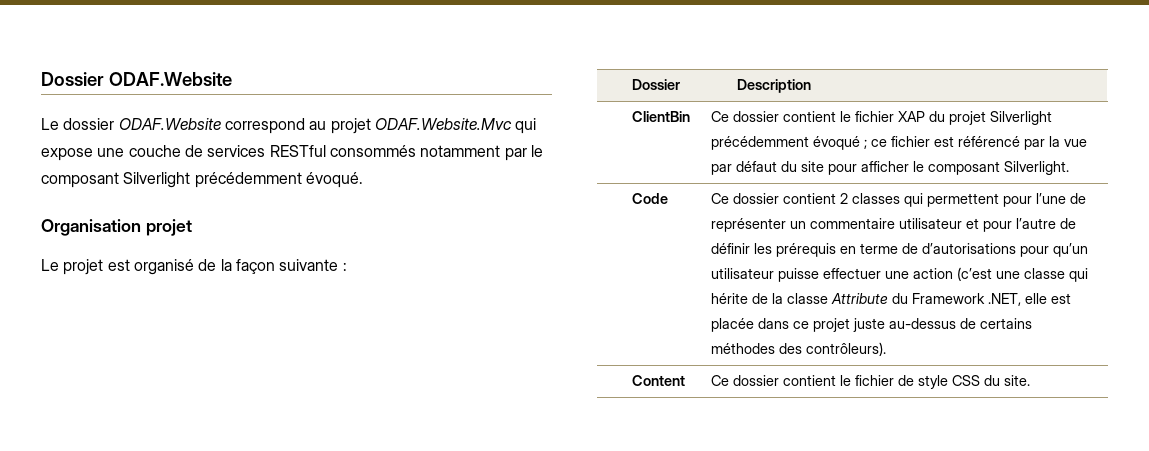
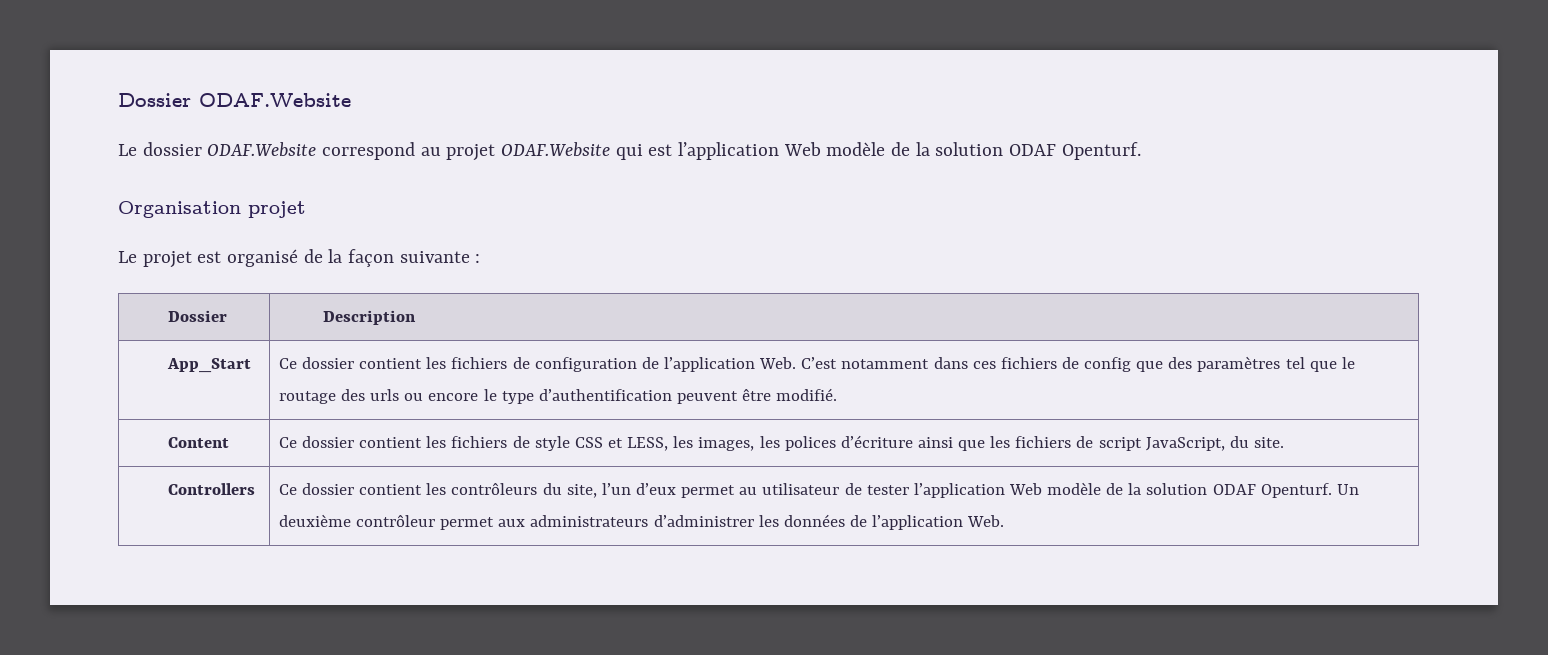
[374,118,537,134] [41,145,543,161] [41,172,363,188] ODAF.Website.Mvc qui expose une couche de services RESTful consommés notamment par le composant Silverlight précédemment évoqué. -> [501,142,1141,160] ODAF.Website qui est l’application Web modèle de la solution ODAF Openturf.
[632,111,691,122] [710,111,1052,125] [710,136,1087,150] [710,161,1069,175] [632,193,669,204] [710,193,1086,207] [710,218,1076,232] [710,243,1088,257] [710,267,1088,282] [710,293,1071,306] [710,318,1032,332] [710,342,886,356] ClientBin | Ce dossier contient le fichier XAP du projet Silverlight précédemment évoqué ; ce fichier est référencé par la vue par défaut du site pour afficher le composant Silverlight. // Code | Ce dossier contient 2 classes qui permettent pour l’une de représenter un commentaire utilisateur et pour l’autre de définir les prérequis en terme de d’autorisations pour qu’un utilisateur puisse effectuer une action (c’est une classe qui hérite de la classe Attribute du Framework .NET, elle est placée dans ce projet juste au-dessus de certains méthodes des contrôleurs). -> [166,358,251,373] [278,356,1355,372] [278,388,838,404] App_Start | Ce dossier contient les fichiers de configuration de l’application Web. C’est notamment dans ces fichiers de config que des paramètres tel que le routage des urls ou encore le type d’authentification peuvent être modifié.
[839,375,894,386] le fichier -> [426,436,508,448] les fichiers
[983,375,1030,386] du site. -> [608,435,1284,451] [167,483,255,495] [278,482,1359,498] [278,514,1005,530] et LESS, les images, les polices d’écriture ainsi que les fichiers de script JavaScript, du site. // Controllers | Ce dossier contient les contrôleurs du site, l’un d’eux permet au utilisateur de tester l’application Web modèle de la solution ODAF Openturf. Un deuxième contrôleur permet aux administrateurs d’administrer les données de l’application Web.

